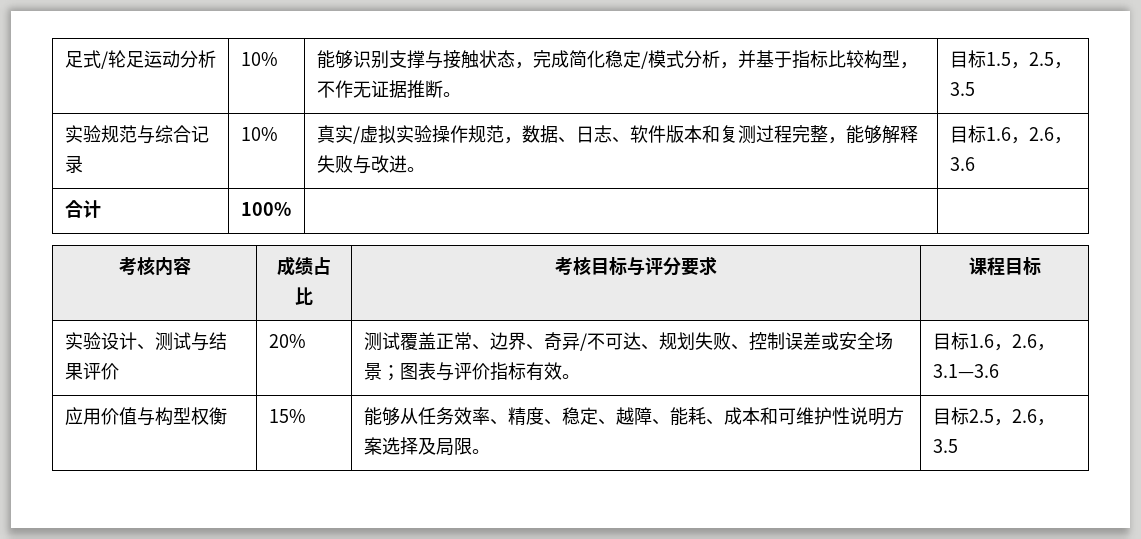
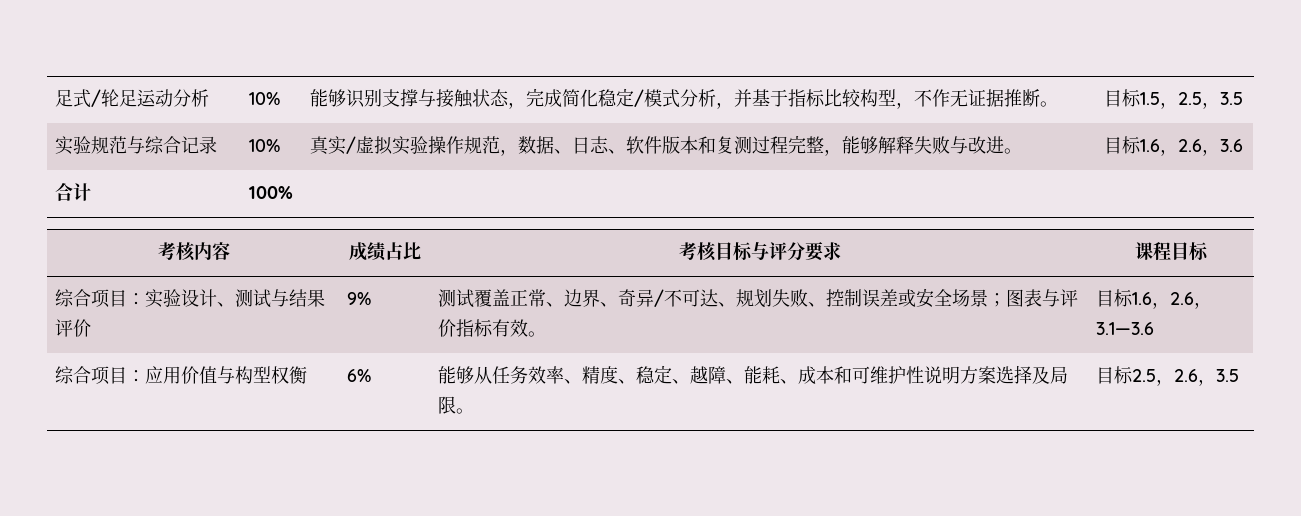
(1041, 266) none -> [54,289,145,308] 综合项目：
[268,334,306,348] 20% -> [346,292,371,305] 9%
(999, 371) none -> [54,366,145,385] 综合项目：
[268,409,306,423] 15% -> [346,369,371,382] 6%

